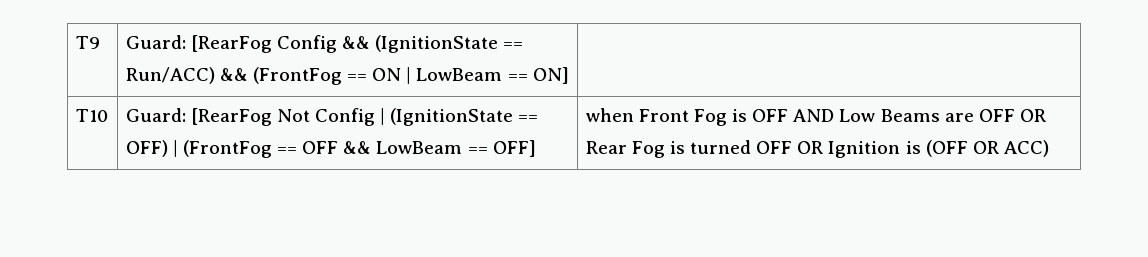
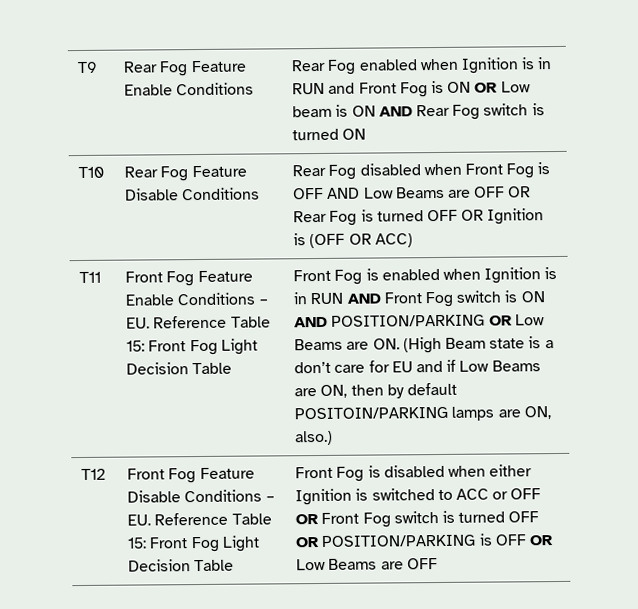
[125,35,524,53] [125,67,569,85] [75,109,108,122] [125,108,539,126] [125,140,536,158] Guard: [RearFog Config && (IgnitionState == Run/ACC) && (FrontFog == ON | LowBeam == ON] | // T10 | Guard: [RearFog Not Config | (IgnitionState == OFF) | (FrontFog == OFF && LowBeam == OFF] | -> [123,60,247,77] [124,82,255,96] [291,57,553,75] [292,80,531,98] [292,103,545,120] [292,128,367,141] [78,166,105,179] [124,165,247,182] [125,187,261,201] [292,163,421,180] Rear Fog Feature Enable Conditions | Rear Fog enabled when Ignition is in RUN and Front Fog is ON OR Low beam is ON AND Rear Fog switch is turned ON // T10 | Rear Fog Feature Disable Conditions | Rear Fog disabled
(1049, 148) none -> [79,271,102,284] [125,270,253,287] [125,292,268,306] [126,315,271,329] [126,338,258,356] [126,362,233,375] [293,266,558,285] [293,290,545,308] [294,314,545,328] [294,336,554,354] [294,359,541,374] [294,382,457,399] [294,406,551,421] [295,430,334,446] [81,468,107,480] [127,467,255,484] [127,489,275,503] [127,512,272,526] [127,535,260,553] [128,559,235,572] [295,464,533,482] [295,488,542,506] [295,510,540,528] [295,533,554,548] [296,558,438,571] // T11 | Front Fog Feature Enable Conditions – EU. Reference Table 15: Front Fog Light Decision Table | Front Fog is enabled when Ignition is in RUN AND Front Fog switch is ON AND POSITION/PARKING OR Low Beams are ON. (High Beam state is a don’t care for EU and if Low Beams are ON, then by default POSITOIN/PARKING lamps are ON, also.) // T12 | Front Fog Feature Disable Conditions – EU. Reference Table 15: Front Fog Light Decision Table | Front Fog is disabled when either Ignition is switched to ACC or OFF OR Front Fog switch is turned OFF OR POSITION/PARKING is OFF OR Low Beams are OFF

